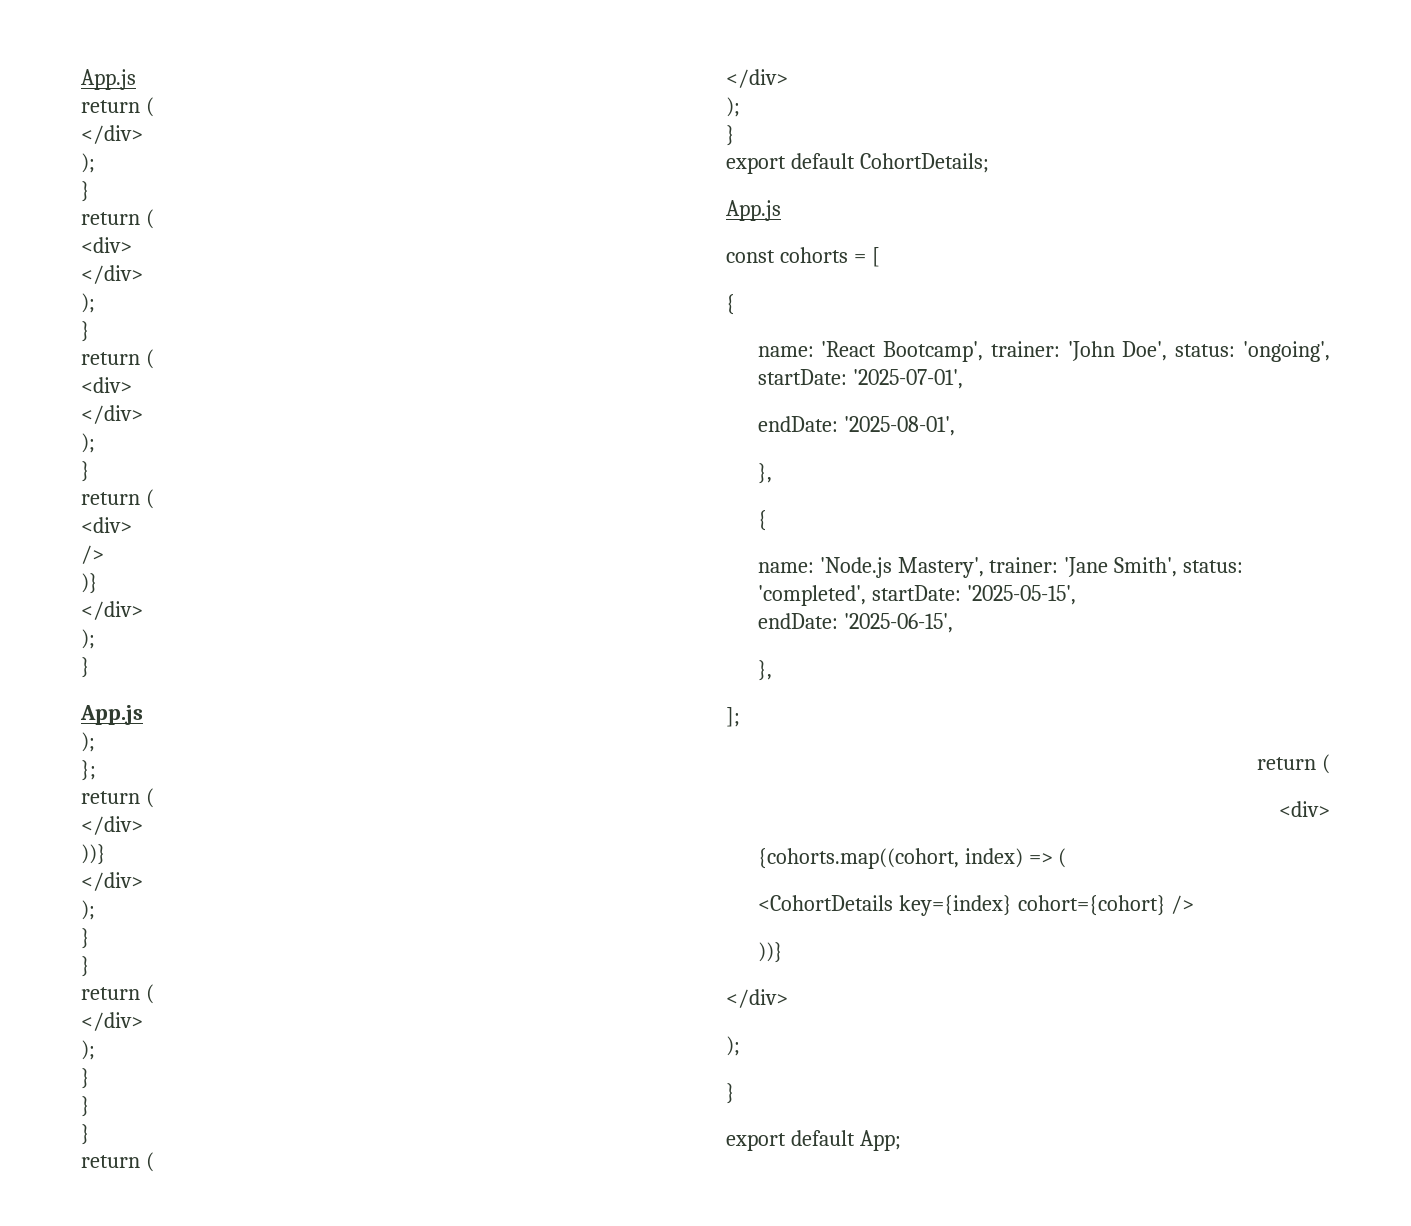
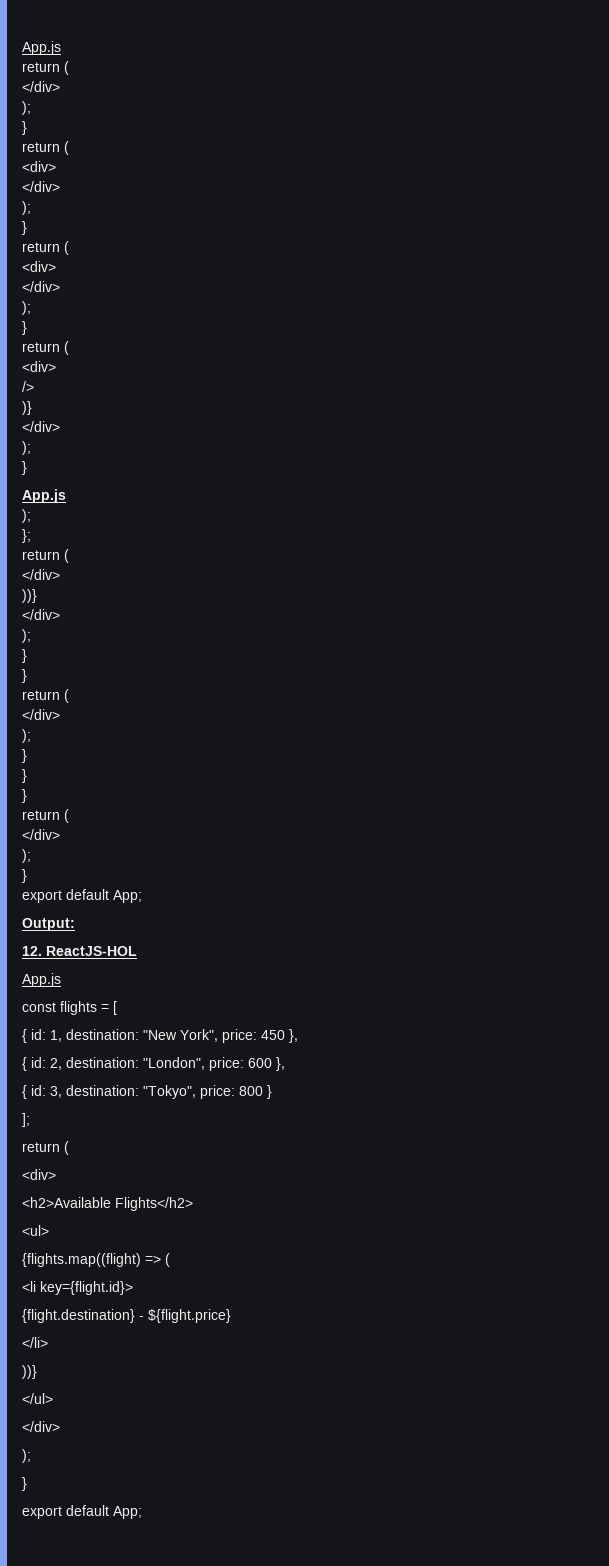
[859,153,989,173] CohortDetails; -> [113,890,142,903] [22,918,75,931] [22,946,137,956] App; // Output: // 12. ReactJS-HOL
[779,247,848,263] cohorts -> [60,1001,97,1015] flights
[757,341,1330,362] [757,369,963,389] [757,416,955,436] [757,463,772,484] [757,510,767,531] [757,557,1244,578] [757,585,1076,606] [757,613,953,633] [757,660,772,681] [726,707,740,727] [1257,754,1330,774] [1279,801,1330,817] [757,848,1067,869] [757,895,1195,916] [757,942,783,963] // name: 'React Bootcamp', trainer: 'John Doe', status: 'ongoing', startDate: '2025-07-01', // endDate: '2025-08-01', // }, // { // name: 'Node.js Mastery', trainer: 'Jane Smith', status: 'completed', startDate: '2025-05-15', // endDate: '2025-06-15', // }, // ]; // return ( // <div> // {cohorts.map((cohort, index) => ( // <CohortDetails key={index} cohort={cohort} /> // ))} -> [31,1029,298,1043] [22,1057,285,1071] [22,1085,272,1099] [22,1113,30,1127] [22,1141,69,1155] [22,1169,56,1180] [22,1197,193,1211] [22,1225,49,1236] [22,1253,170,1267] [22,1281,133,1295] [22,1309,231,1323] [22,1337,48,1348] [22,1365,37,1379] [22,1393,53,1404] id: 1, destination: "New York", price: 450 }, // { id: 2, destination: "London", price: 600 }, // { id: 3, destination: "Tokyo", price: 800 } // ]; // return ( // <div> // <h2>Available Flights</h2> // <ul> // {flights.map((flight) => ( // <li key={flight.id}> // {flight.destination} - ${flight.price} // </li> // ))} // </ul>

